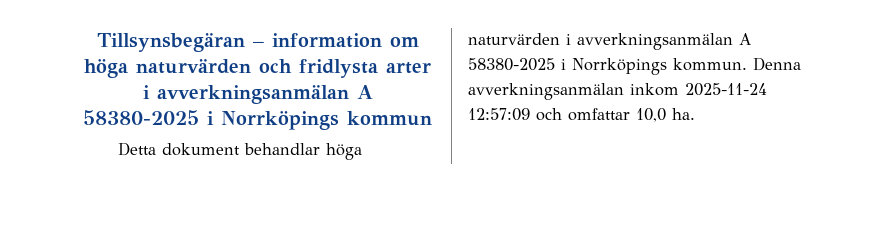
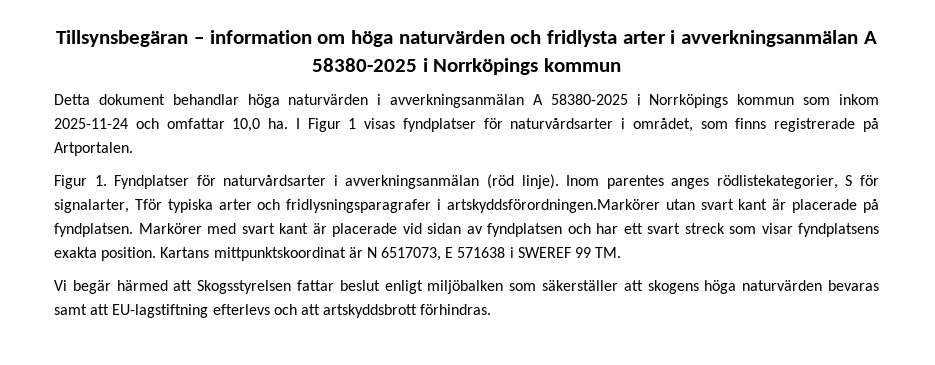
[673,57,801,71] [468,83,624,100] kommun. Denna avverkningsanmälan -> [737,94,831,105] kommun som
[468,108,530,121] 12:57:09 -> (128, 123) none
(695, 114) none -> [295,118,879,132] [54,142,133,156] [54,174,879,189] [54,199,879,213] [54,223,879,237] [54,247,622,261] [54,280,879,294] [54,304,492,318] I Figur 1 visas fyndplatser för naturvårdsarter i området, som finns registrerade på Artportalen. // Figur 1. Fyndplatser för naturvårdsarter i avverkningsanmälan (röd linje). Inom parentes anges rödlistekategorier, S för signalarter, Tför typiska arter och fridlysningsparagrafer i artskyddsförordningen.Markörer utan svart kant är placerade på fyndplatsen. Markörer med svart kant är placerade vid sidan av fyndplatsen och har ett svart streck som visar fyndplatsens exakta position. Kartans mittpunktskoordinat är N 6517073, E 571638 i SWEREF 99 TM. // Vi begär härmed att Skogsstyrelsen fattar beslut enligt miljöbalken som säkerställer att skogens höga naturvärden bevaras samt att EU-lagstiftning efterlevs och att artskyddsbrott förhindras.

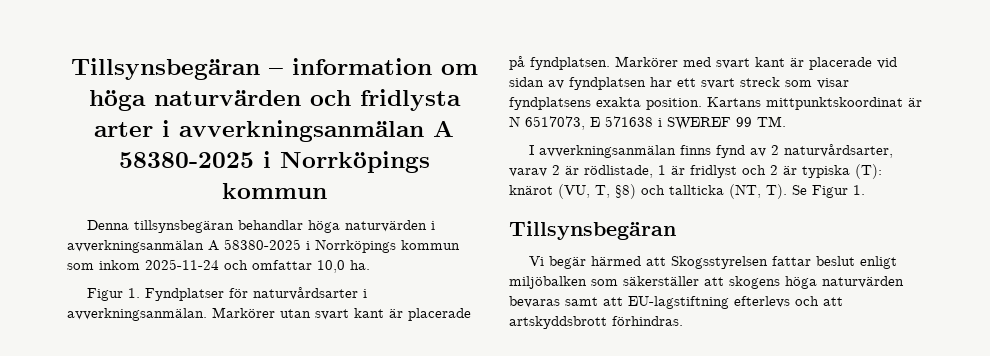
[54,94,165,105] Detta dokument -> [87,220,235,233] Denna tillsynsbegäran
[295,118,879,132] [54,142,133,156] I Figur 1 visas fyndplatser för naturvårdsarter i området, som finns registrerade på Artportalen. -> (370, 265) none
[345,174,879,189] [54,199,660,213] avverkningsanmälan (röd linje). Inom parentes anges rödlistekategorier, S för signalarter, Tför typiska arter och fridlysningsparagrafer i artskyddsförordningen.Markörer -> [67,307,275,321] avverkningsanmälan. Markörer
[567,223,591,234] och -> (646, 83) none
(622, 252) none -> [529,144,894,158] [509,164,882,179] [509,184,865,199] [509,221,676,240] // I avverkningsanmälan finns fynd av 2 naturvårdsarter, varav 2 är rödlistade, 1 är fridlyst och 2 är typiska (T): knärot (VU, T, §8) och tallticka (NT, T). Se Figur 1. // Tillsynsbegäran

